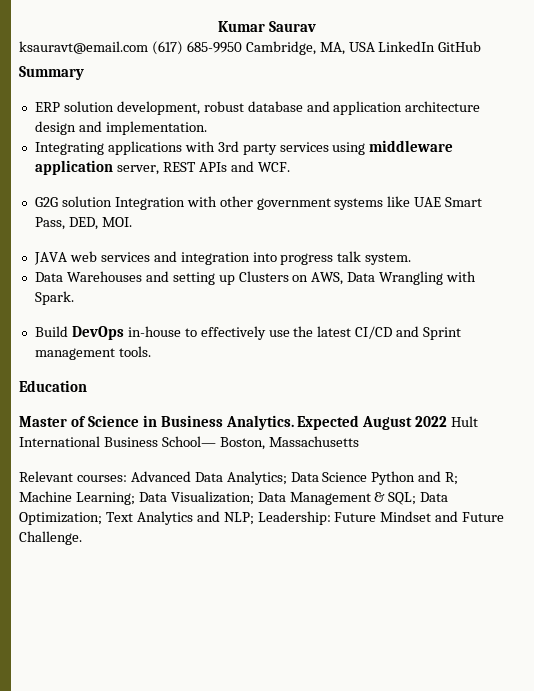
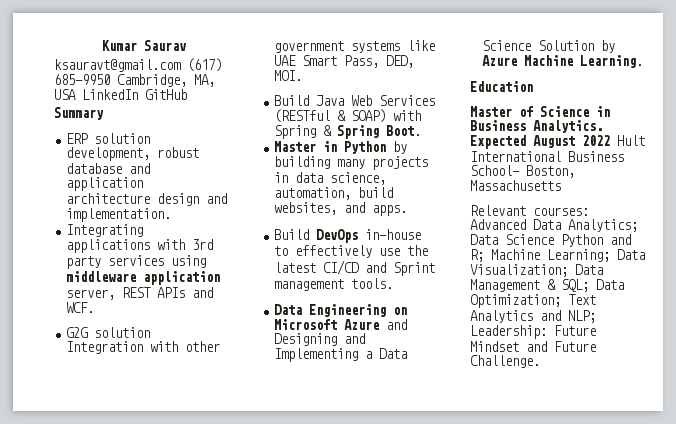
[19,41,148,54] ksauravt@email.com -> [54,59,181,72] ksauravt@gmail.com
[33,251,412,265] [34,271,477,285] [34,291,74,305] JAVA web services and integration into progress talk system. // Data Warehouses and setting up Clusters on AWS, Data Wrangling with Spark. -> [274,95,436,106] [274,109,422,123] [274,125,422,139] [274,141,408,154] [274,156,429,170] [274,172,387,185] [274,187,394,200] [274,202,408,216] Build Java Web Services (RESTful & SOAP) with Spring & Spring Boot. // Master in Python by building many projects in data science, automation, build websites, and apps.
(151, 351) none -> [274,304,408,317] [274,319,408,330] [274,333,366,346] [274,348,408,362] [482,40,616,53] [482,55,644,68] // Data Engineering on Microsoft Azure and Designing and Implementing a Data Science Solution by Azure Machine Learning.

